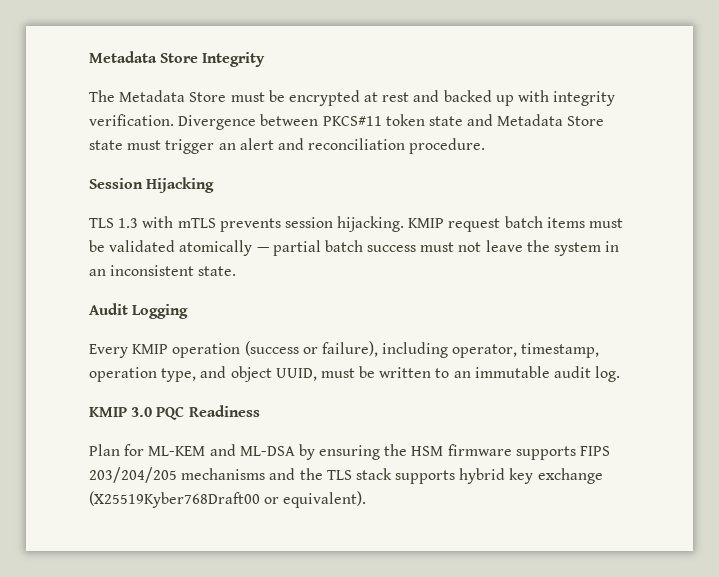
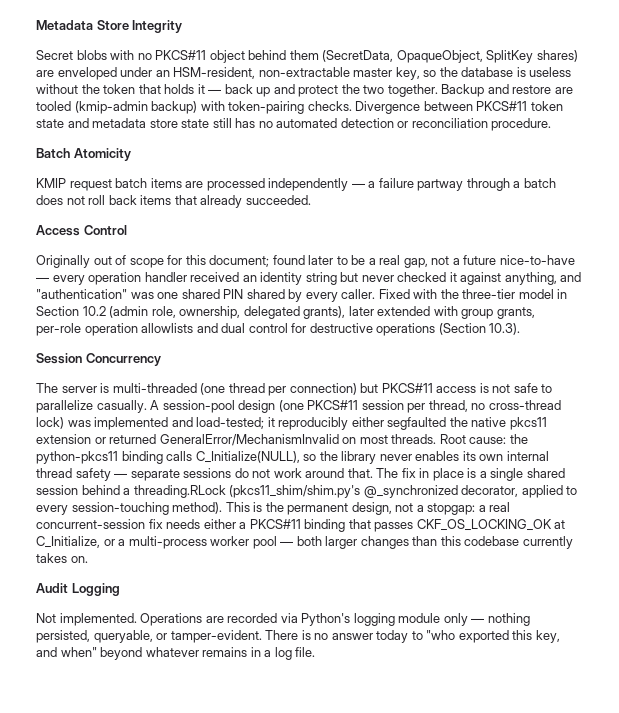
[89,90,616,106] [89,114,174,126] The Metadata Store must be encrypted at rest and backed up with integrity verification. -> [36,50,578,63] [36,67,572,80] [36,84,573,97] [36,101,352,114] Secret blobs with no PKCS#11 object behind them (SecretData, OpaqueObject, SplitKey shares) are enveloped under an HSM-resident, non-extractable master key, so the database is useless without the token that holds it — back up and protect the two together. Backup and restore are tooled (kmip-admin backup) with token-pairing checks.
[497,114,605,126] [89,138,486,154] [89,177,215,193] [89,216,624,232] [89,240,620,256] [89,265,237,276] [89,303,189,319] [89,341,600,358] [89,366,621,382] [89,405,260,420] [89,444,611,460] [89,467,603,484] [89,491,367,508] Metadata Store state must trigger an alert and reconciliation procedure. // Session Hijacking // TLS 1.3 with mTLS prevents session hijacking. KMIP request batch items must be validated atomically — partial batch success must not leave the system in an inconsistent state. // Audit Logging // Every KMIP operation (success or failure), including operator, timestamp, operation type, and object UUID, must be written to an immutable audit log. // KMIP 3.0 PQC Readiness // Plan for ML-KEM and ML-DSA by ensuring the HSM firmware supports FIPS 203/204/205 mechanisms and the TLS stack supports hybrid key exchange (X25519Kyber768Draft00 or equivalent). -> [92,118,552,131] [36,148,131,161] [36,178,556,191] [36,195,311,208] [36,225,127,236] [36,255,575,268] [36,272,582,285] [36,289,568,302] [36,306,535,319] [36,323,521,336] [36,353,161,366] [36,383,553,396] [36,400,561,413] [36,417,547,430] [36,434,528,446] [36,451,549,464] [36,468,565,481] [36,485,578,498] [36,502,511,515] [36,519,566,532] [36,536,573,549] [36,553,88,563] [36,583,120,596] [36,613,530,626] [36,630,560,643] [36,647,316,660] metadata store state still has no automated detection or reconciliation procedure. // Batch Atomicity // KMIP request batch items are processed independently — a failure partway through a batch does not roll back items that already succeeded. // Access Control // Originally out of scope for this document; found later to be a real gap, not a future nice-to-have — every operation handler received an identity string but never checked it against anything, and "authentication" was one shared PIN shared by every caller. Fixed with the three-tier model in Section 10.2 (admin role, ownership, delegated grants), later extended with group grants, per-role operation allowlists and dual control for destructive operations (Section 10.3). // Session Concurrency // The server is multi-threaded (one thread per connection) but PKCS#11 access is not safe to parallelize casually. A session-pool design (one PKCS#11 session per thread, no cross-thread lock) was implemented and load-tested; it reproducibly either segfaulted the native pkcs11 extension or returned GeneralError/MechanismInvalid on most threads. Root cause: the python-pkcs11 binding calls C_Initialize(NULL), so the library never enables its own internal thread safety — separate sessions do not work around that. The fix in place is a single shared session behind a threading.RLock (pkcs11_shim/shim.py's @_synchronized decorator, applied to every session-touching method). This is the permanent design, not a stopgap: a real concurrent-session fix needs either a PKCS#11 binding that passes CKF_OS_LOCKING_OK at C_Initialize, or a multi-process worker pool — both larger changes than this codebase currently takes on. // Audit Logging // Not implemented. Operations are recorded via Python's logging module only — nothing persisted, queryable, or tamper-evident. There is no answer today to "who exported this key, and when" beyond whatever remains in a log file.

